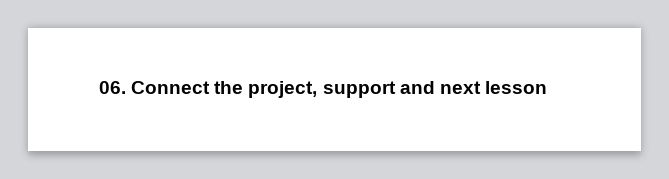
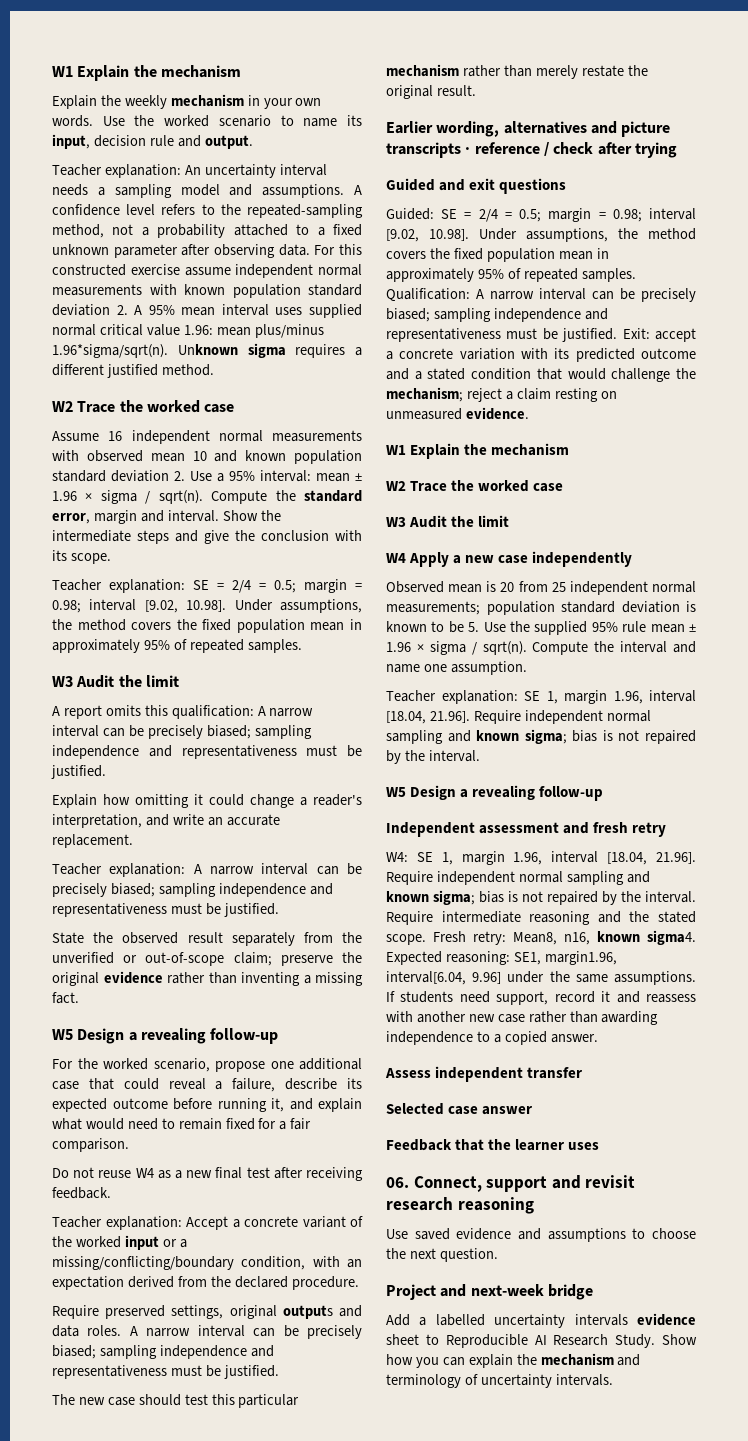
[99,81,547,98] 06. Connect the project, support and next lesson -> [52,65,241,81] [52,94,322,109] [52,115,363,127] [52,134,253,149] [52,164,327,178] [52,184,362,198] [52,204,363,218] [52,224,363,238] [52,244,362,258] [52,264,362,278] [52,284,362,298] [52,304,362,318] [52,324,324,338] [52,343,362,358] [52,364,214,378] [52,400,235,413] [52,430,362,444] [52,450,362,464] [52,470,362,482] [52,490,363,504] [52,510,281,524] [52,530,362,544] [52,550,111,564] [52,579,362,593] [52,599,362,613] [52,619,362,633] [52,639,302,653] [52,675,179,688] [52,705,314,719] [52,725,312,739] [52,745,362,759] [51,765,106,779] [52,794,362,808] [52,814,280,828] [52,834,133,848] [52,863,362,877] [52,883,333,897] [52,903,279,917] [52,932,362,946] [52,952,362,966] [52,971,363,986] [52,992,79,1004] [52,1028,279,1044] [52,1058,362,1072] [52,1078,362,1092] [52,1098,362,1112] [52,1118,312,1130] [52,1138,129,1152] [52,1167,363,1181] [52,1187,111,1199] [52,1216,363,1230] [52,1235,187,1250] [52,1256,362,1270] [52,1276,359,1290] [52,1305,362,1319] [52,1325,363,1339] [52,1345,274,1359] [52,1365,279,1379] [52,1394,300,1408] [386,64,648,79] [386,85,476,99] [386,121,671,137] [386,142,677,158] [386,178,567,194] [386,208,696,222] [386,228,696,242] [386,248,609,262] [386,268,636,282] [386,288,696,302] [386,308,608,322] [386,328,696,342] [386,348,696,362] [386,368,696,382] [386,387,617,402] [386,407,529,420] [386,443,570,459] [386,480,564,492] [386,515,510,528] [386,551,633,567] [386,581,696,595] [386,601,696,615] [386,621,696,635] [386,641,696,655] [386,661,527,675] [386,690,696,704] [386,710,651,724] [386,729,696,744] [386,750,480,764] [386,785,604,801] [386,822,667,837] [386,851,696,865] [386,871,650,885] [386,890,696,905] [386,911,696,925] [386,930,696,945] [386,951,617,965] [386,971,696,985] [386,991,696,1005] [386,1011,659,1025] [386,1031,598,1045] [385,1066,583,1082] [386,1103,533,1115] [386,1139,600,1151] [386,1175,636,1192] [386,1197,534,1214] [386,1228,696,1242] [386,1248,498,1262] [386,1284,593,1300] [386,1313,696,1328] [386,1334,697,1348] [386,1353,641,1368] [386,1374,613,1388] W1 Explain the mechanism // Explain the weekly mechanism in your own words. Use the worked scenario to name its input, decision rule and output. // Teacher explanation: An uncertainty interval needs a sampling model and assumptions. A confidence level refers to the repeated-sampling method, not a probability attached to a fixed unknown parameter after observing data. For this constructed exercise assume independent normal measurements with known population standard deviation 2. A 95% mean interval uses supplied normal critical value 1.96: mean plus/minus 1.96*sigma/sqrt(n). Unknown sigma requires a different justified method. // W2 Trace the worked case // Assume 16 independent normal measurements with observed mean 10 and known population standard deviation 2. Use a 95% interval: mean ± 1.96 × sigma / sqrt(n). Compute the standard error, margin and interval. Show the intermediate steps and give the conclusion with its scope. // Teacher explanation: SE = 2/4 = 0.5; margin = 0.98; interval [9.02, 10.98]. Under assumptions, the method covers the fixed population mean in approximately 95% of repeated samples. // W3 Audit the limit // A report omits this qualification: A narrow interval can be precisely biased; sampling independence and representativeness must be justified. // Explain how omitting it could change a reader's interpretation, and write an accurate replacement. // Teacher explanation: A narrow interval can be precisely biased; sampling independence and representativeness must be justified. // State the observed result separately from the unverified or out-of-scope claim; preserve the original evidence rather than inventing a missing fact. // W5 Design a revealing follow-up // For the worked scenario, propose one additional case that could reveal a failure, describe its expected outcome before running it, and explain what would need to remain fixed for a fair comparison. // Do not reuse W4 as a new final test after receiving feedback. // Teacher explanation: Accept a concrete variant of the worked input or a missing/conflicting/boundary condition, with an expectation derived from the declared procedure. // Require preserved settings, original outputs and data roles. A narrow interval can be precisely biased; sampling independence and representativeness must be justified. // The new case should test this particular mechanism rather than merely restate the original result. // Earlier wording, alternatives and picture transcripts · reference / check after trying // Guided and exit questions // Guided: SE = 2/4 = 0.5; margin = 0.98; interval [9.02, 10.98]. Under assumptions, the method covers the fixed population mean in approximately 95% of repeated samples. Qualification: A narrow interval can be precisely biased; sampling independence and representativeness must be justified. Exit: accept a concrete variation with its predicted outcome and a stated condition that would challenge the mechanism; reject a claim resting on unmeasured evidence. // W1 Explain the mechanism // W2 Trace the worked case // W3 Audit the limit // W4 Apply a new case independently // Observed mean is 20 from 25 independent normal measurements; population standard deviation is known to be 5. Use the supplied 95% rule mean ± 1.96 × sigma / sqrt(n). Compute the interval and name one assumption. // Teacher explanation: SE 1, margin 1.96, interval [18.04, 21.96]. Require independent normal sampling and known sigma; bias is not repaired by the interval. // W5 Design a revealing follow-up // Independent assessment and fresh retry // W4: SE 1, margin 1.96, interval [18.04, 21.96]. Require independent normal sampling and known sigma; bias is not repaired by the interval. Require intermediate reasoning and the stated scope. Fresh retry: Mean8, n16, known sigma4. Expected reasoning: SE1, margin1.96, interval[6.04, 9.96] under the same assumptions. If students need support, record it and reassess with another new case rather than awarding independence to a copied answer. // Assess independent transfer // Selected case answer // Feedback that the learner uses // 06. Connect, support and revisit research reasoning // Use saved evidence and assumptions to choose the next question. // Project and next-week bridge // Add a labelled uncertainty intervals evidence sheet to Reproducible AI Research Study. Show how you can explain the mechanism and terminology of uncertainty intervals.

